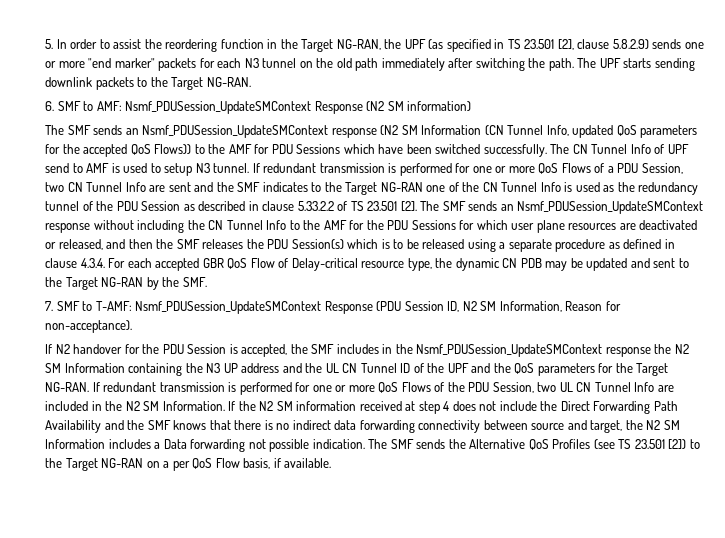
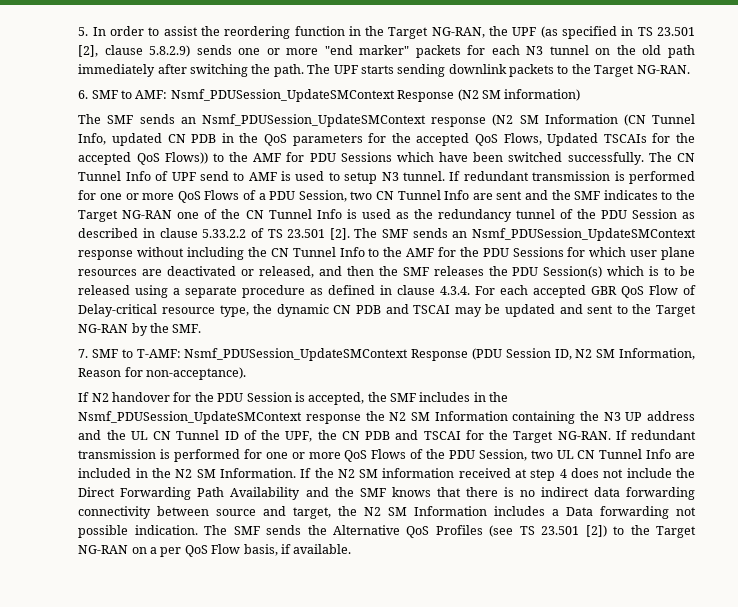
(614, 131) none -> [167,133,259,143] CN PDB in the
(151, 149) none -> [503,133,695,146] [78,152,160,165] Flows, Updated TSCAIs for the accepted QoS
(542, 263) none -> [385,304,451,314] and TSCAI
[447,363,595,376] UPF and the QoS parameters -> [285,430,461,442] UPF, the CN PDB and TSCAI

